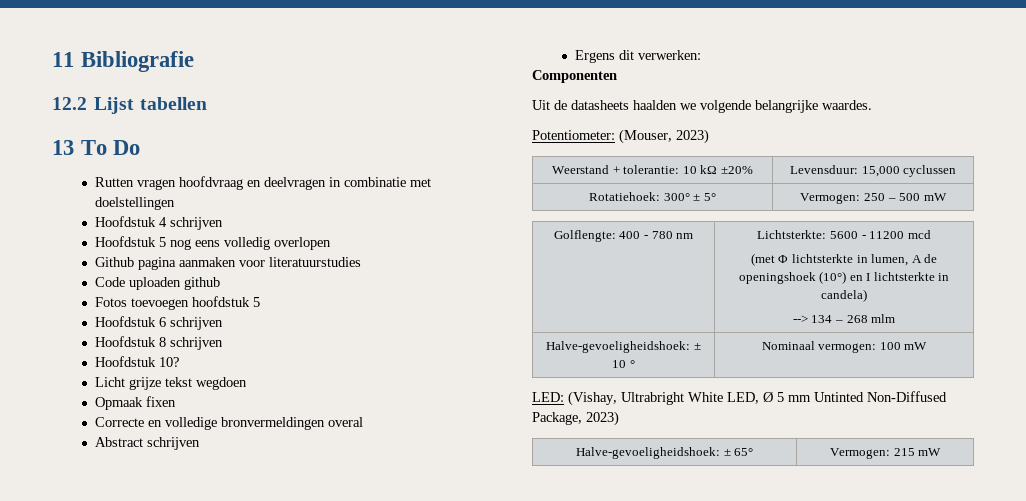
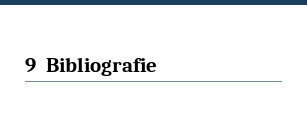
[52,52,74,67] 11 -> [25,58,36,73] 9
[52,97,207,114] [52,140,141,155] [94,176,431,190] [94,197,175,210] [94,216,223,230] [94,236,331,250] [94,257,361,270] [94,277,220,290] [94,296,260,310] [94,316,223,330] [94,336,223,350] [94,356,179,367] [94,377,247,390] [94,396,176,410] [94,417,363,430] [94,437,200,450] [574,50,701,63] [532,70,617,83] [532,100,872,113] [532,129,709,144] [552,165,753,174] [789,165,957,177] [589,192,716,201] [800,193,947,204] [553,230,694,242] [757,230,931,239] [750,253,938,266] [738,271,950,284] [821,289,867,302] [792,314,896,323] [546,341,701,353] [612,360,635,368] [761,341,928,353] [532,391,947,406] [532,411,619,426] [575,447,754,459] [829,448,942,459] // 12.2 Lijst tabellen // 13 To Do // Rutten vragen hoofdvraag en deelvragen in combinatie met doelstellingen // Hoofdstuk 4 schrijven // Hoofdstuk 5 nog eens volledig overlopen // Github pagina aanmaken voor literatuurstudies // Code uploaden github // Fotos toevoegen hoofdstuk 5 // Hoofdstuk 6 schrijven // Hoofdstuk 8 schrijven // Hoofdstuk 10? // Licht grijze tekst wegdoen // Opmaak fixen // Correcte en volledige bronvermeldingen overal // Abstract schrijven // Ergens dit verwerken: // Componenten // Uit de datasheets haalden we volgende belangrijke waardes. // Potentiometer: (Mouser, 2023) // Weerstand + tolerantie: 10 kΩ ±20% | Levensduur: 15,000 cyclussen // Rotatiehoek: 300° ± 5° | Vermogen: 250 – 500 mW // Golflengte: 400 - 780 nm | Lichtsterkte: 5600 - 11200 mcd // (met Φ lichtsterkte in lumen, A de openingshoek (10°) en I lichtsterkte in candela) // --> 134 – 268 mlm // Halve-gevoeligheidshoek: ± 10 ° | Nominaal vermogen: 100 mW // LED: (Vishay, Ultrabright White LED, Ø 5 mm Untinted Non-Diffused Package, 2023) // Halve-gevoeligheidshoek: ± 65° | Vermogen: 215 mW -> (157, 66) none

